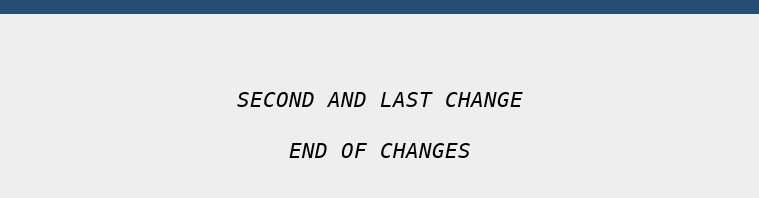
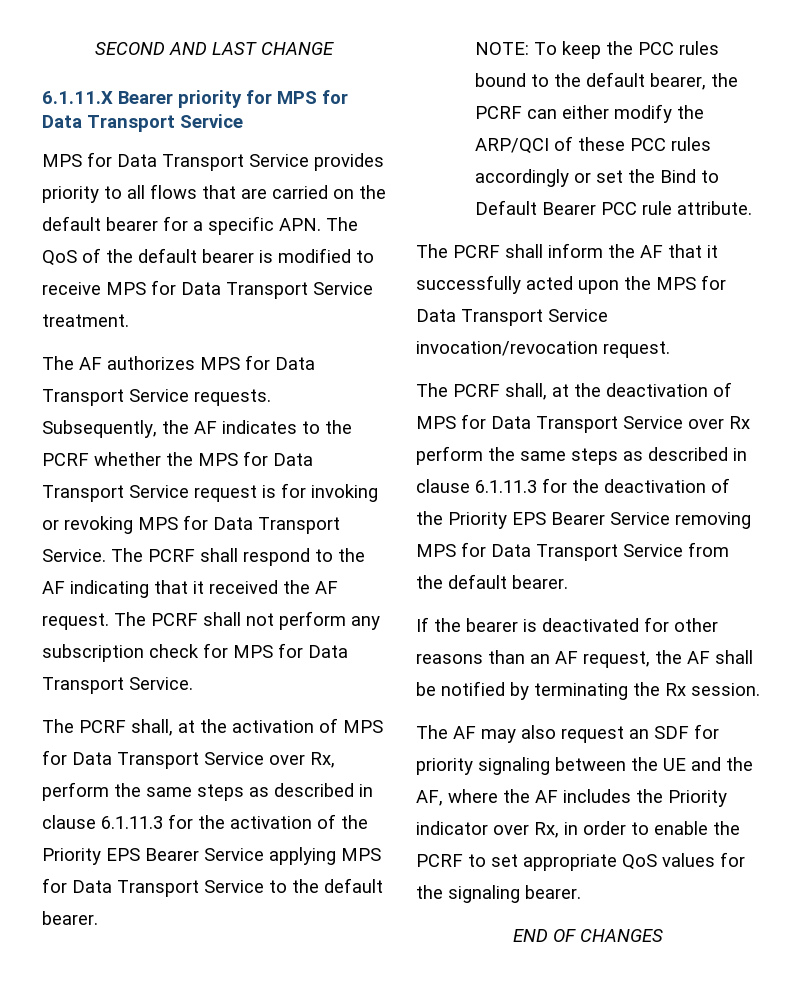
(523, 99) none -> [42,90,348,108] [42,114,243,132] [42,152,384,171] [42,184,386,203] [42,216,358,235] [42,248,374,266] [42,280,373,299] [42,314,129,327] [42,355,315,370] [42,389,271,406] [42,420,352,438] [42,451,313,466] [42,483,378,502] [42,515,340,534] [42,548,365,566] [42,580,338,598] [42,611,380,630] [42,643,348,662] [42,677,193,694] [42,718,383,736] [42,750,335,769] [42,782,373,801] [42,814,368,829] [42,847,381,865] [42,878,383,897] [42,911,98,925] [474,41,719,59] [474,72,738,90] [474,104,704,123] [474,136,711,154] [474,169,719,187] [474,200,752,215] [416,243,718,258] [416,275,726,294] [416,309,608,326] [416,341,670,358] [416,382,732,400] [416,414,750,433] [416,446,747,465] [416,478,730,493] [416,511,751,529] [416,542,729,561] [416,574,568,589] [416,617,718,632] [416,650,753,668] [416,681,760,700] [416,724,719,743] [416,757,753,775] [416,789,727,807] [416,821,740,838] [416,852,745,871] [416,885,581,903] // 6.1.11.X Bearer priority for MPS for Data Transport Service // MPS for Data Transport Service provides priority to all flows that are carried on the default bearer for a specific APN. The QoS of the default bearer is modified to receive MPS for Data Transport Service treatment. // The AF authorizes MPS for Data Transport Service requests. Subsequently, the AF indicates to the PCRF whether the MPS for Data Transport Service request is for invoking or revoking MPS for Data Transport Service. The PCRF shall respond to the AF indicating that it received the AF request. The PCRF shall not perform any subscription check for MPS for Data Transport Service. // The PCRF shall, at the activation of MPS for Data Transport Service over Rx, perform the same steps as described in clause 6.1.11.3 for the activation of the Priority EPS Bearer Service applying MPS for Data Transport Service to the default bearer. // NOTE: To keep the PCC rules bound to the default bearer, the PCRF can either modify the ARP/QCI of these PCC rules accordingly or set the Bind to Default Bearer PCC rule attribute. // The PCRF shall inform the AF that it successfully acted upon the MPS for Data Transport Service invocation/revocation request. // The PCRF shall, at the deactivation of MPS for Data Transport Service over Rx perform the same steps as described in clause 6.1.11.3 for the deactivation of the Priority EPS Bearer Service removing MPS for Data Transport Service from the default bearer. // If the bearer is deactivated for other reasons than an AF request, the AF shall be notified by terminating the Rx session. // The AF may also request an SDF for priority signaling between the UE and the AF, where the AF includes the Priority indicator over Rx, in order to enable the PCRF to set appropriate QoS values for the signaling bearer.

